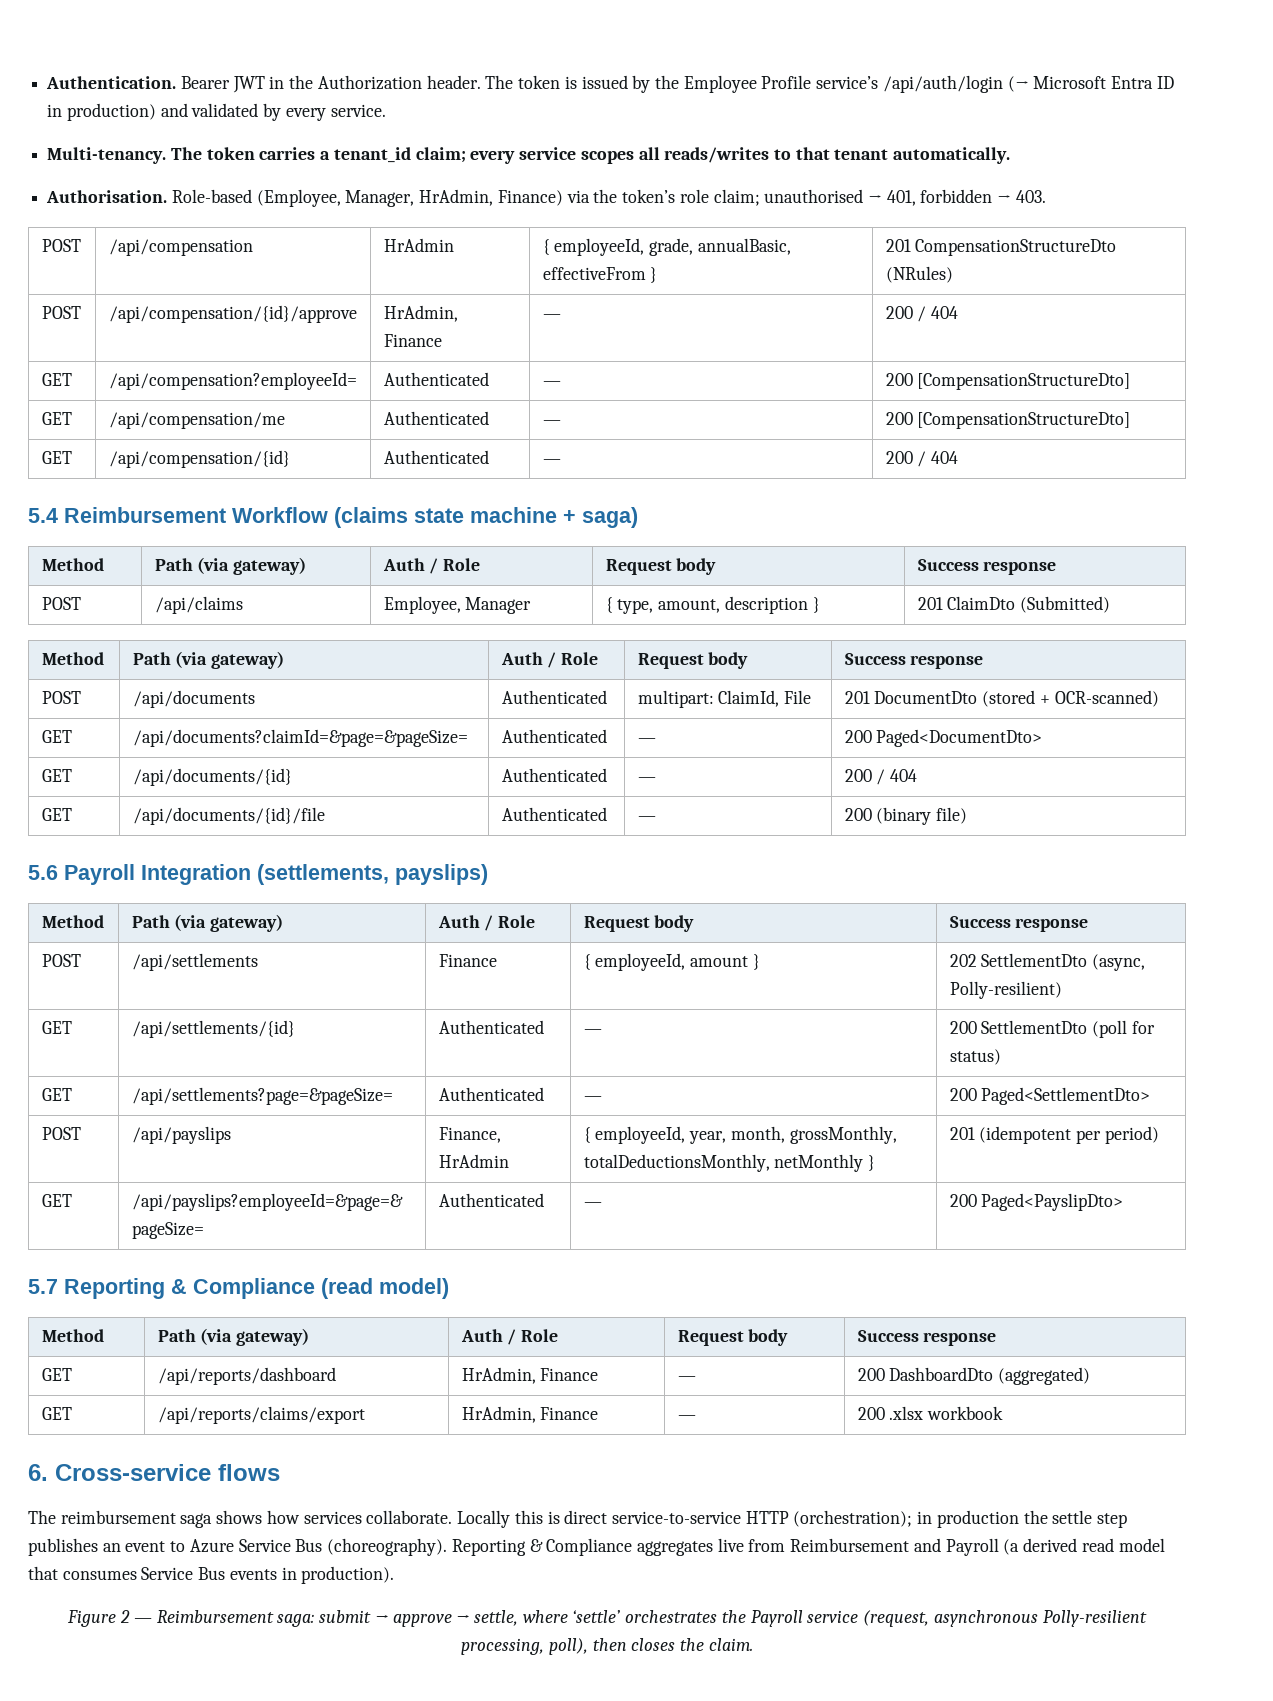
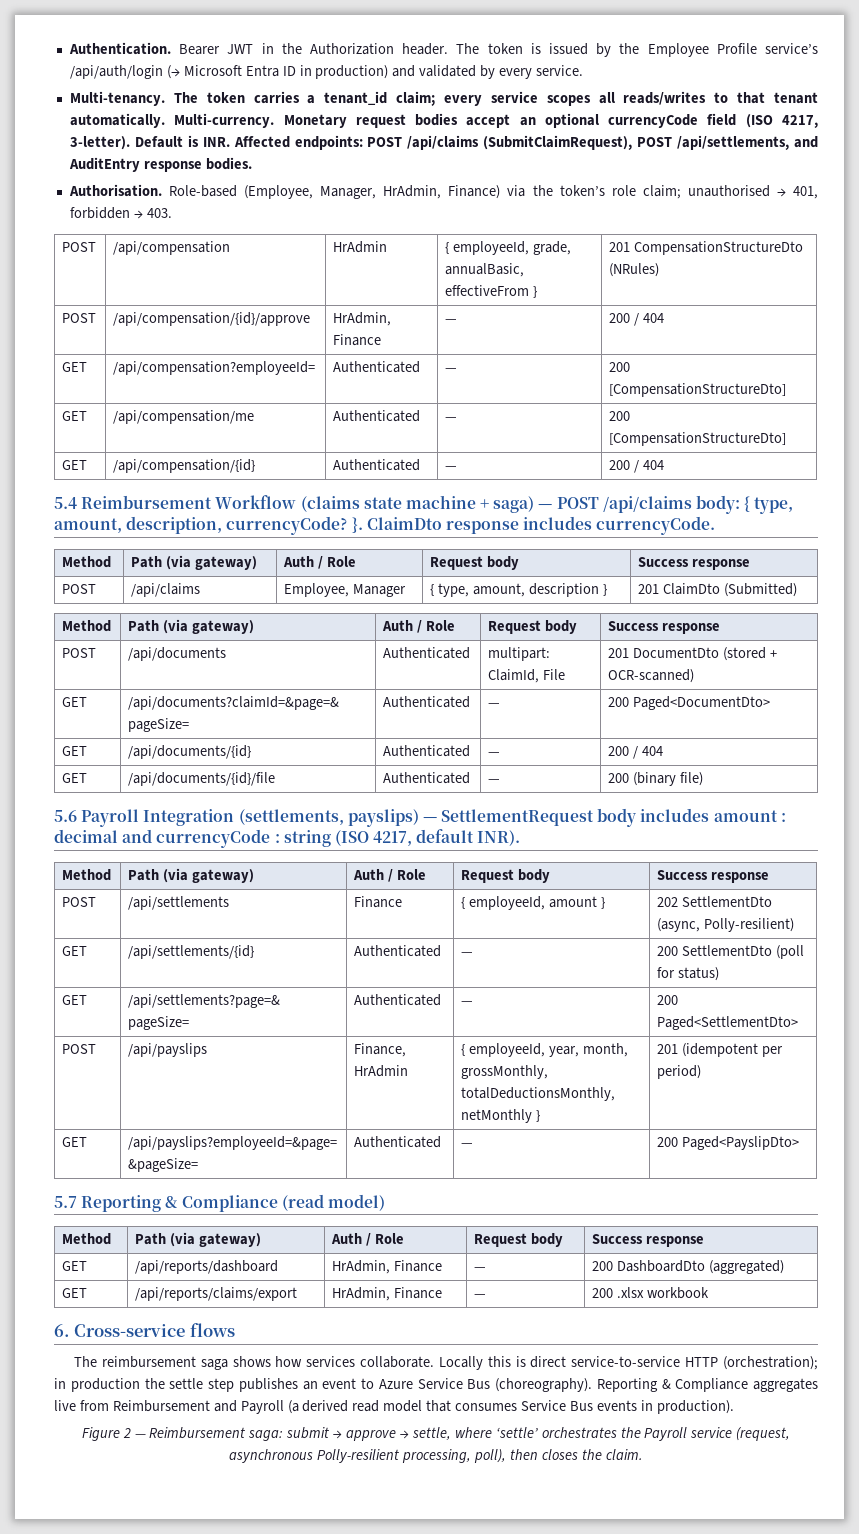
(1011, 155) none -> [174,113,818,128] [69,135,818,150] [68,157,252,172] Multi-currency. Monetary request bodies accept an optional currencyCode field (ISO 4217, 3-letter). Default is INR. Affected endpoints: POST /api/claims (SubmitClaimRequest), POST /api/settlements, and AuditEntry response bodies.
(638, 517) none -> [538,495,794,514] [54,516,716,535] — POST /api/claims body: { type, amount, description, currencyCode? }. ClaimDto response includes currencyCode.
(488, 874) none -> [422,808,786,827] [54,829,521,848] — SettlementRequest body includes amount : decimal and currencyCode : string (ISO 4217, default INR).

